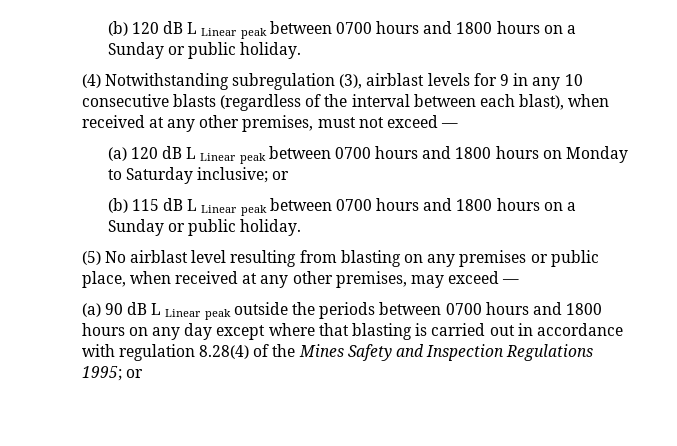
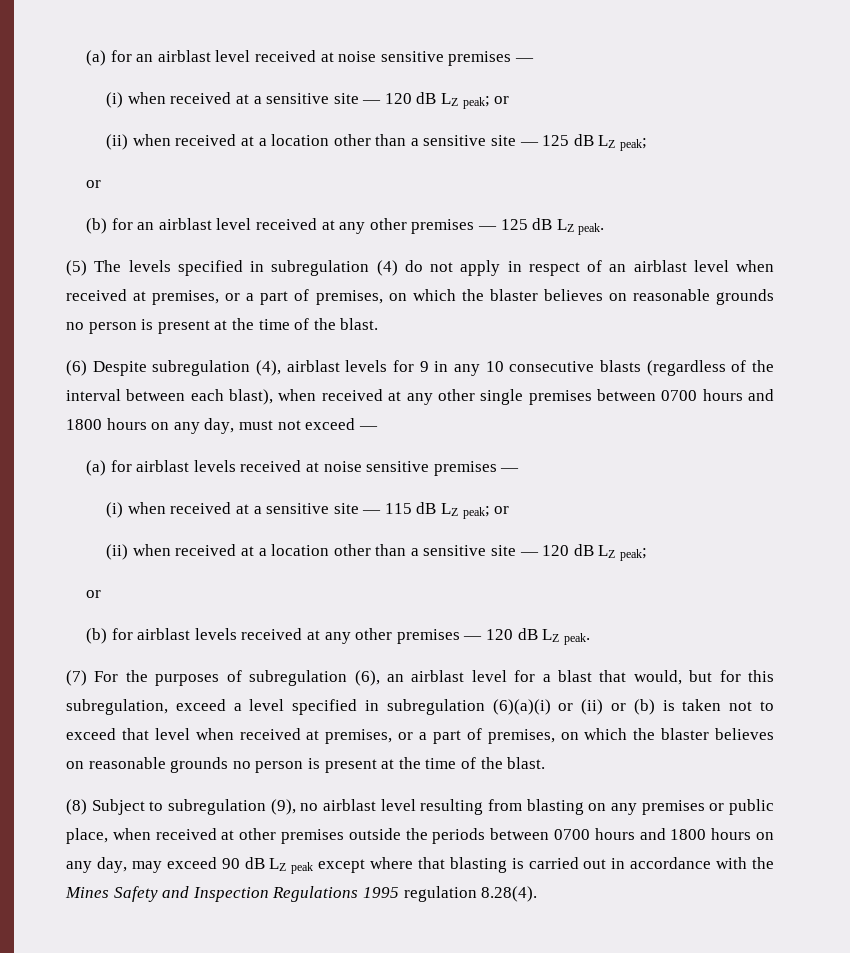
[107,21,576,39] [107,42,302,59] [81,73,363,90] (b) 120 dB L Linear peak between 0700 hours and 1800 hours on a Sunday or public holiday. // (4) Notwithstanding subregulation (3), -> [86,50,535,66] [106,92,510,109] [106,134,648,151] [86,180,102,188] [86,218,605,235] [66,260,774,276] [66,289,774,305] [66,318,379,334] [66,360,282,376] (a) for an airblast level received at noise sensitive premises — // (i) when received at a sensitive site — 120 dB LZ peak; or // (ii) when received at a location other than a sensitive site — 125 dB LZ peak; // or // (b) for an airblast level received at any other premises — 125 dB LZ peak. // (5) The levels specified in subregulation (4) do not apply in respect of an airblast level when received at premises, or a part of premises, on which the blaster believes on reasonable grounds no person is present at the time of the blast. // (6) Despite subregulation (4),
[242,115,459,132] [107,146,628,164] [107,167,290,184] [107,198,576,216] [107,219,302,236] [81,251,126,265] premises, must not exceed — // (a) 120 dB L Linear peak between 0700 hours and 1800 hours on Monday to Saturday inclusive; or // (b) 115 dB L Linear peak between 0700 hours and 1800 hours on a Sunday or public holiday. // (5) No -> [480,389,774,405] [66,418,378,434] [86,460,520,476] [106,502,510,519] [106,544,648,561] [86,590,102,598] [86,628,590,645] [66,670,775,686] [66,699,775,715] [66,728,774,744] [66,757,546,773] [66,799,319,815] single premises between 0700 hours and 1800 hours on any day, must not exceed — // (a) for airblast levels received at noise sensitive premises — // (i) when received at a sensitive site — 115 dB LZ peak; or // (ii) when received at a location other than a sensitive site — 120 dB LZ peak; // or // (b) for airblast levels received at any other premises — 120 dB LZ peak. // (7) For the purposes of subregulation (6), an airblast level for a blast that would, but for this subregulation, exceed a level specified in subregulation (6)(a)(i) or (ii) or (b) is taken not to exceed that level when received at premises, or a part of premises, on which the blaster believes on reasonable grounds no person is present at the time of the blast. // (8) Subject to subregulation (9), no
[260,271,520,288] [81,302,231,320] any other premises, may exceed — // (a) 90 dB L Linear peak -> [239,828,345,844] other premises
[184,323,213,340] day -> [96,857,314,874] day, may exceed 90 dB LZ peak
[118,344,270,361] regulation 8.28(4) of -> (748, 863) none
[81,366,143,381] 1995; or -> [363,886,538,902] 1995 regulation 8.28(4).

